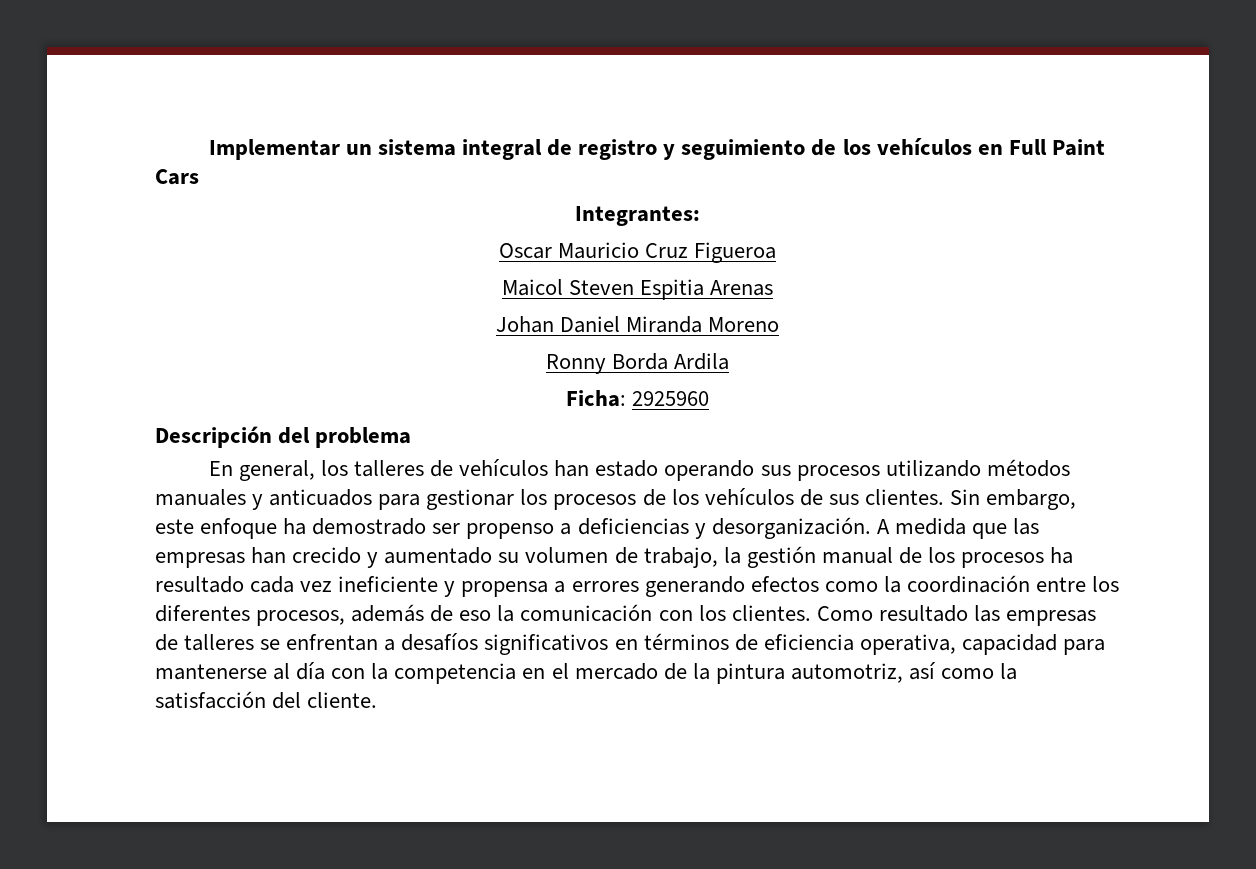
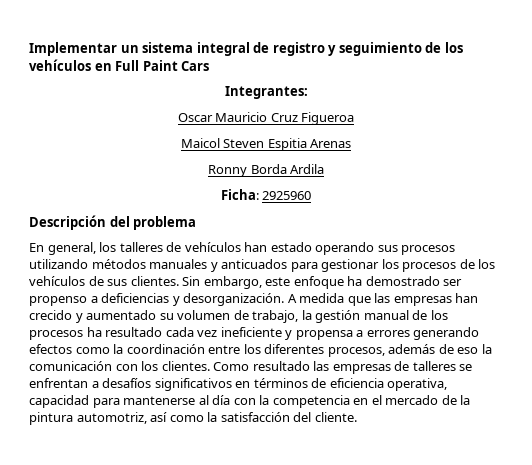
[495,316,780,333] // Johan Daniel Miranda Moreno -> (352, 143) none

